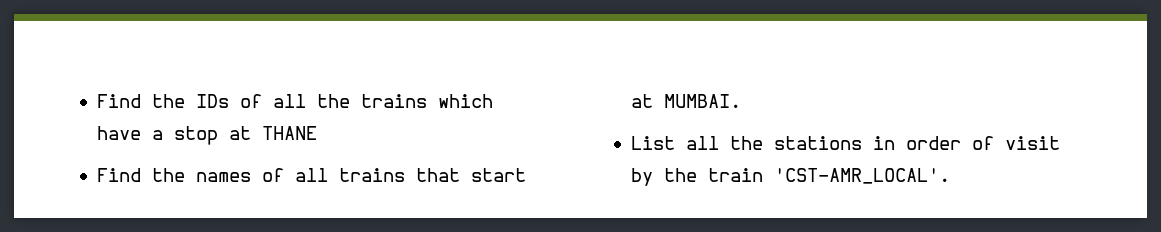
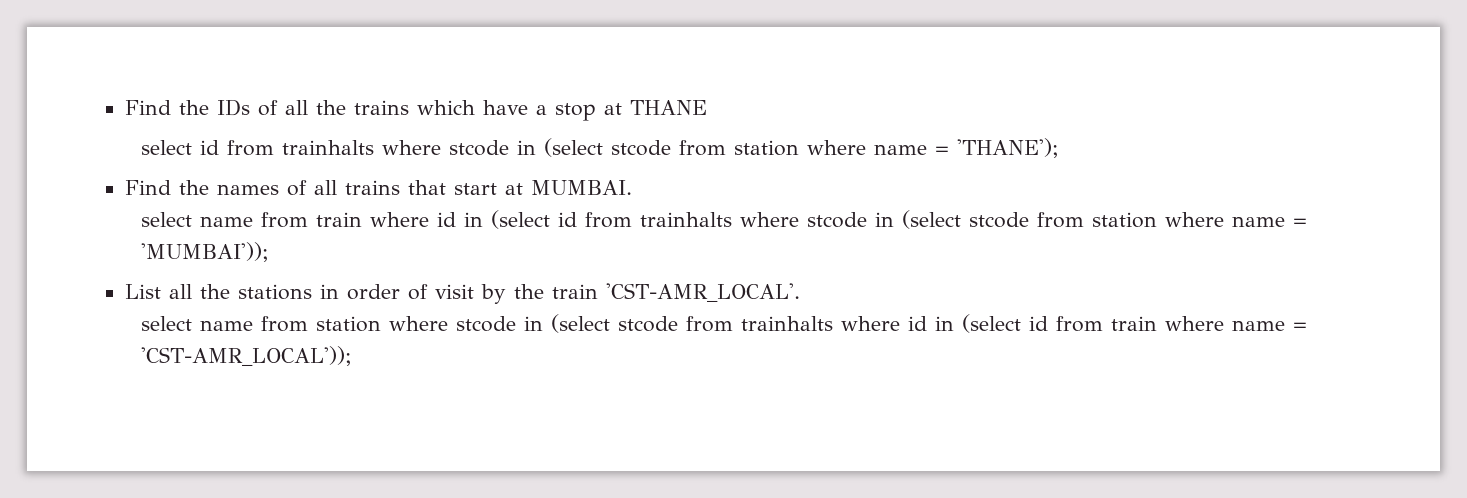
(318, 133) none -> [140,138,1059,158] // select id from trainhalts where stcode in (select stcode from station where name = 'THANE');
(742, 101) none -> [140,210,1307,229] [140,242,269,262] // select name from train where id in (select id from trainhalts where stcode in (select stcode from station where name = 'MUMBAI'));
(951, 176) none -> [140,314,1307,333] [140,346,352,366] // select name from station where stcode in (select stcode from trainhalts where id in (select id from train where name = 'CST-AMR_LOCAL'));

